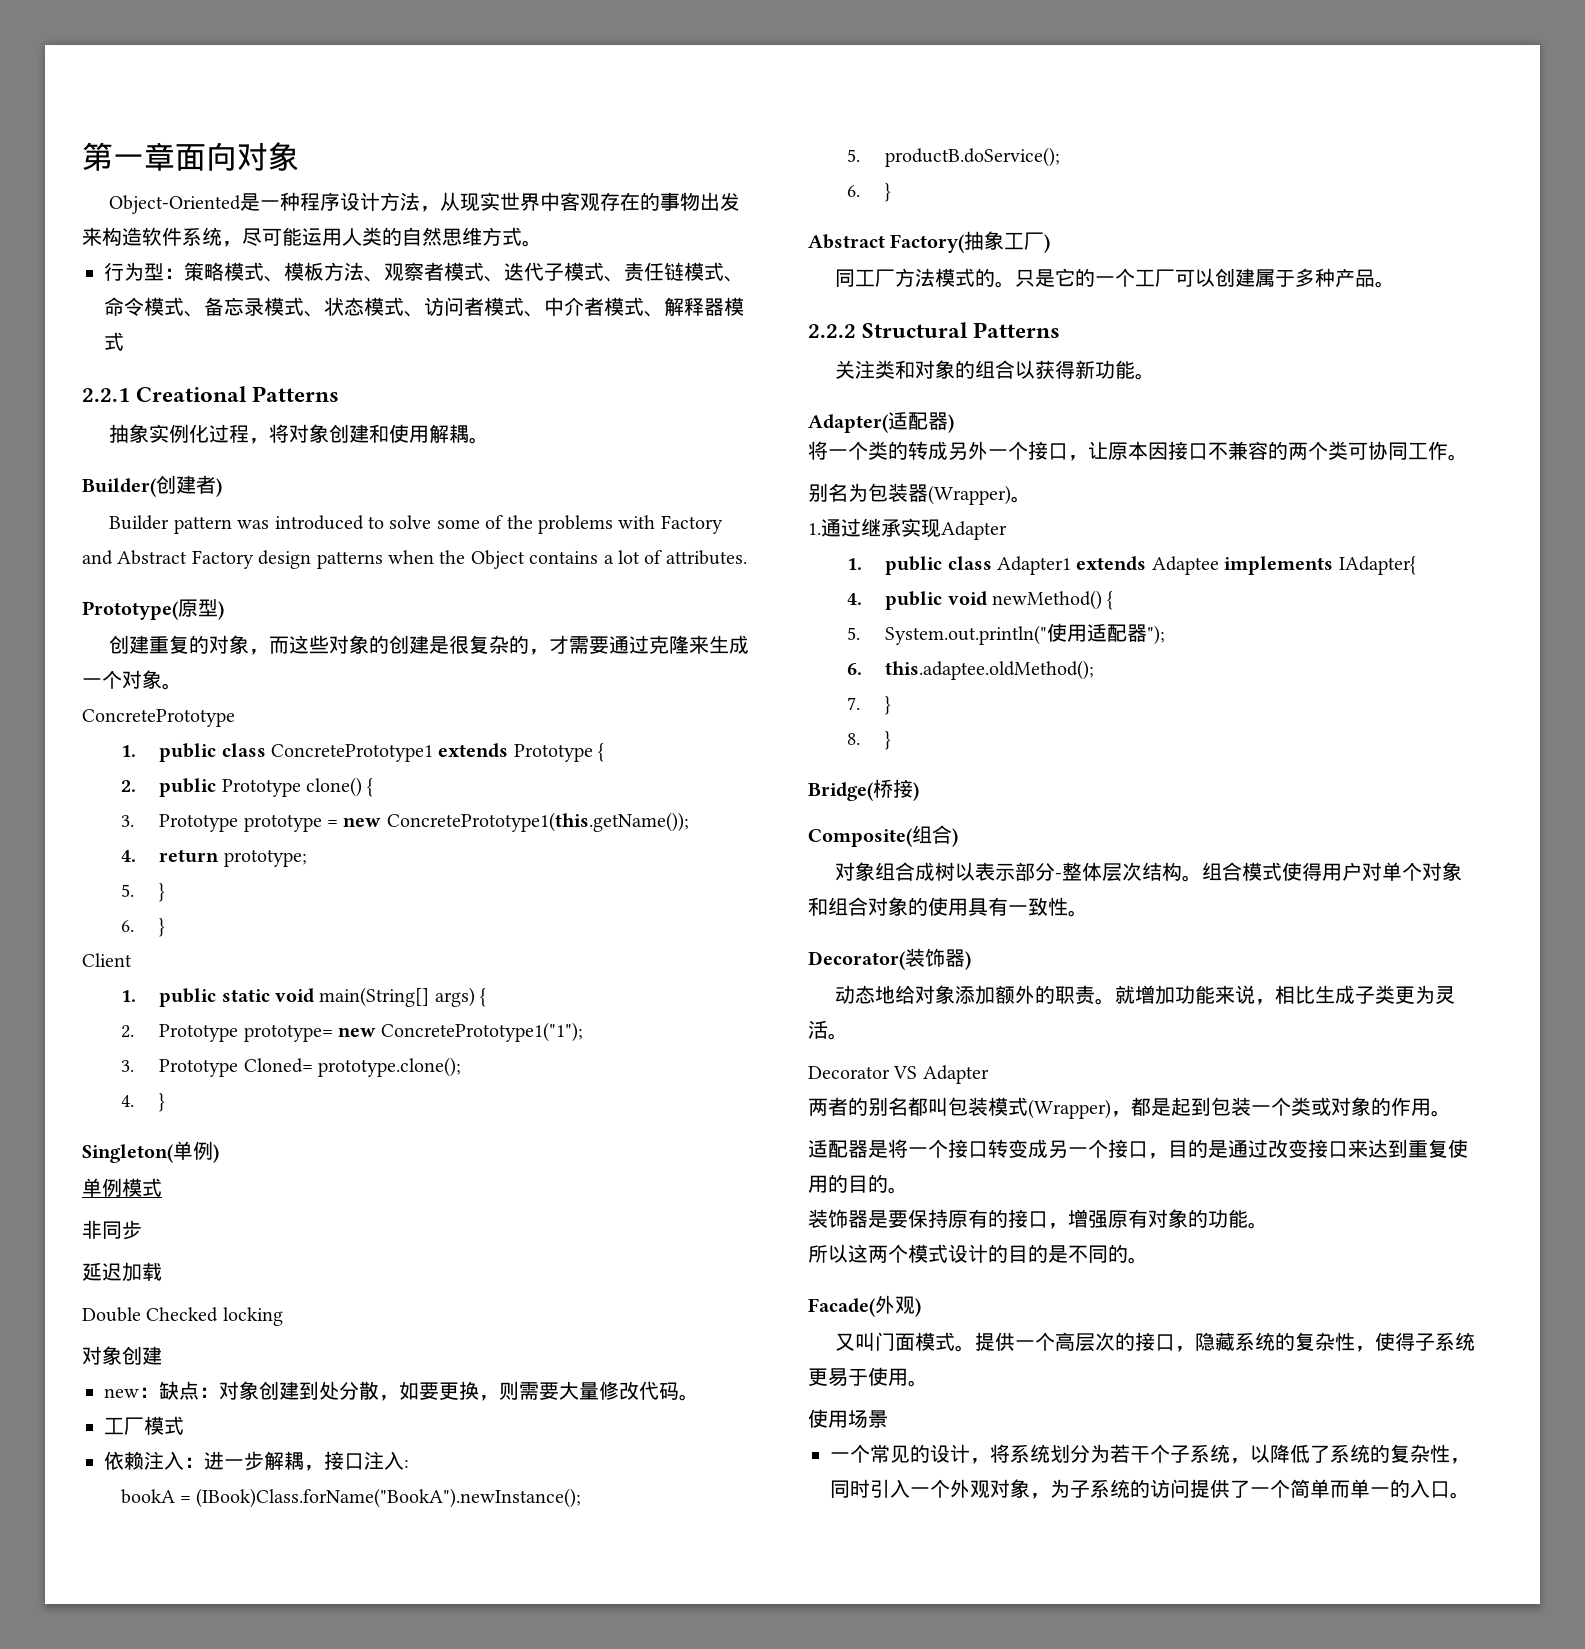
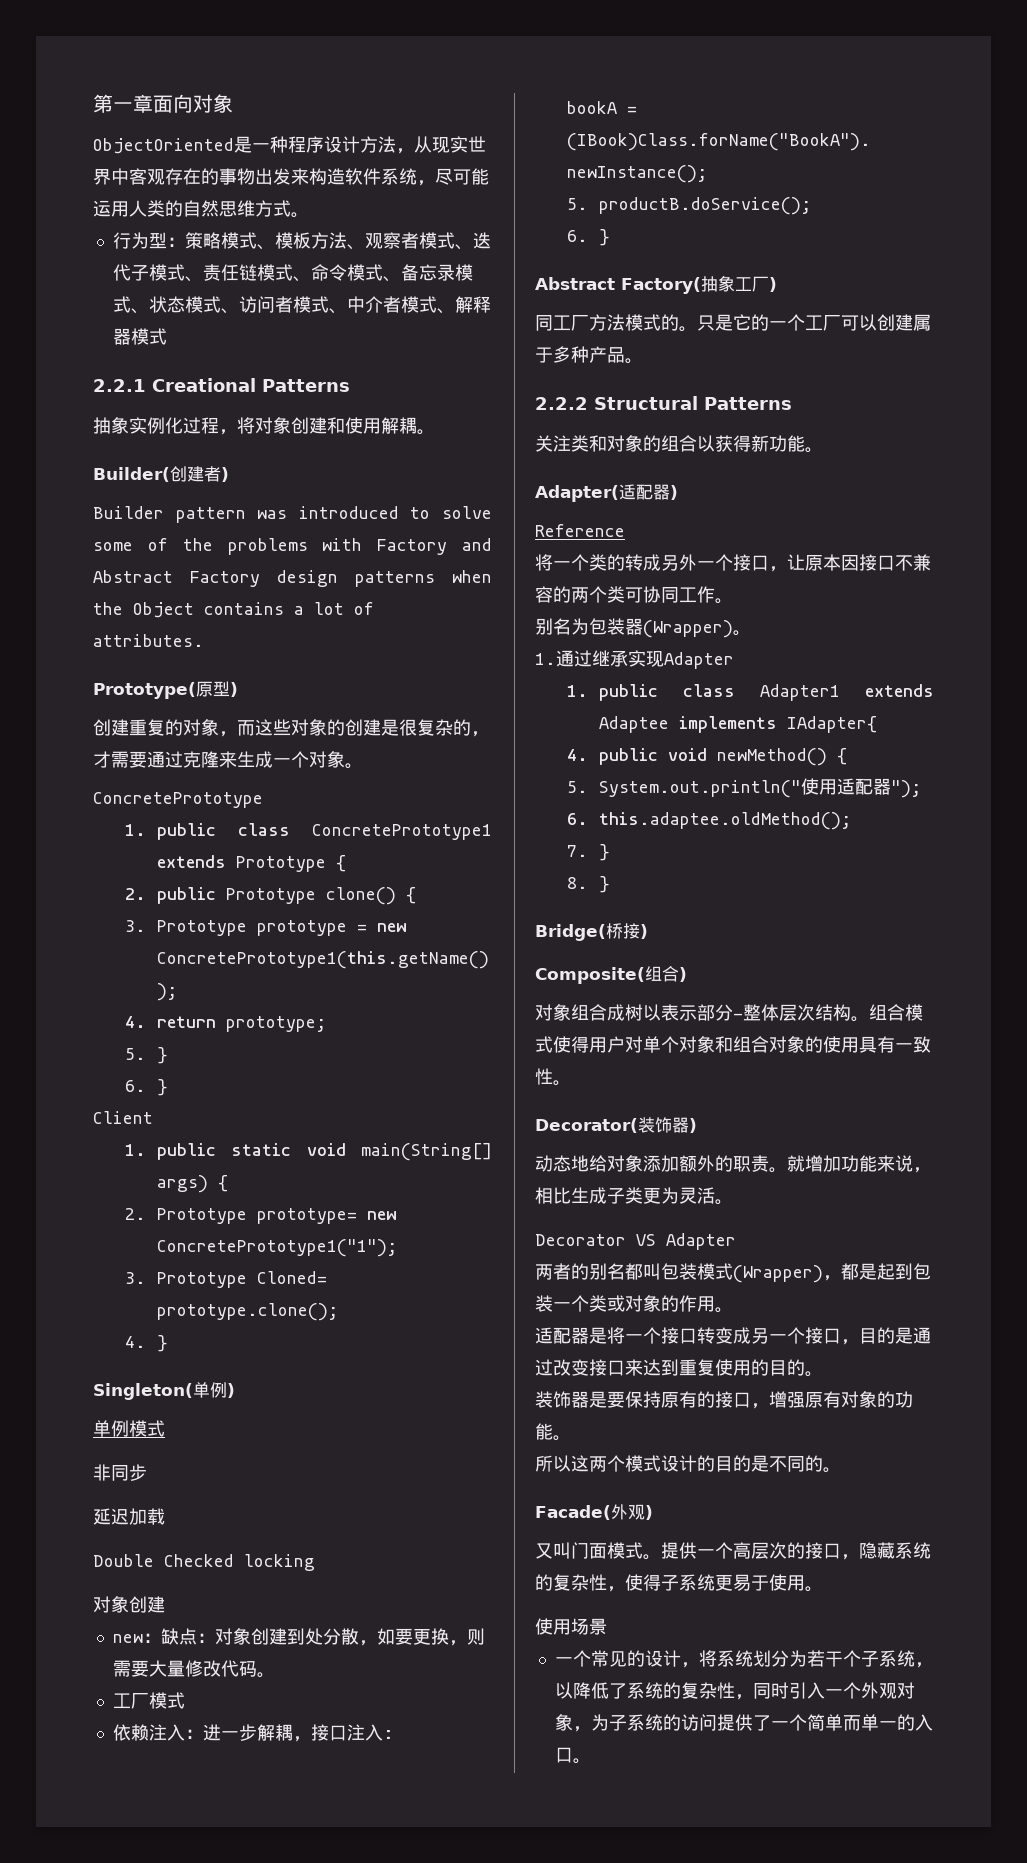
[109,195,242,214] Object-Oriented -> [93,138,234,154] ObjectOriented
(954, 423) none -> [535,524,625,537] // Reference

